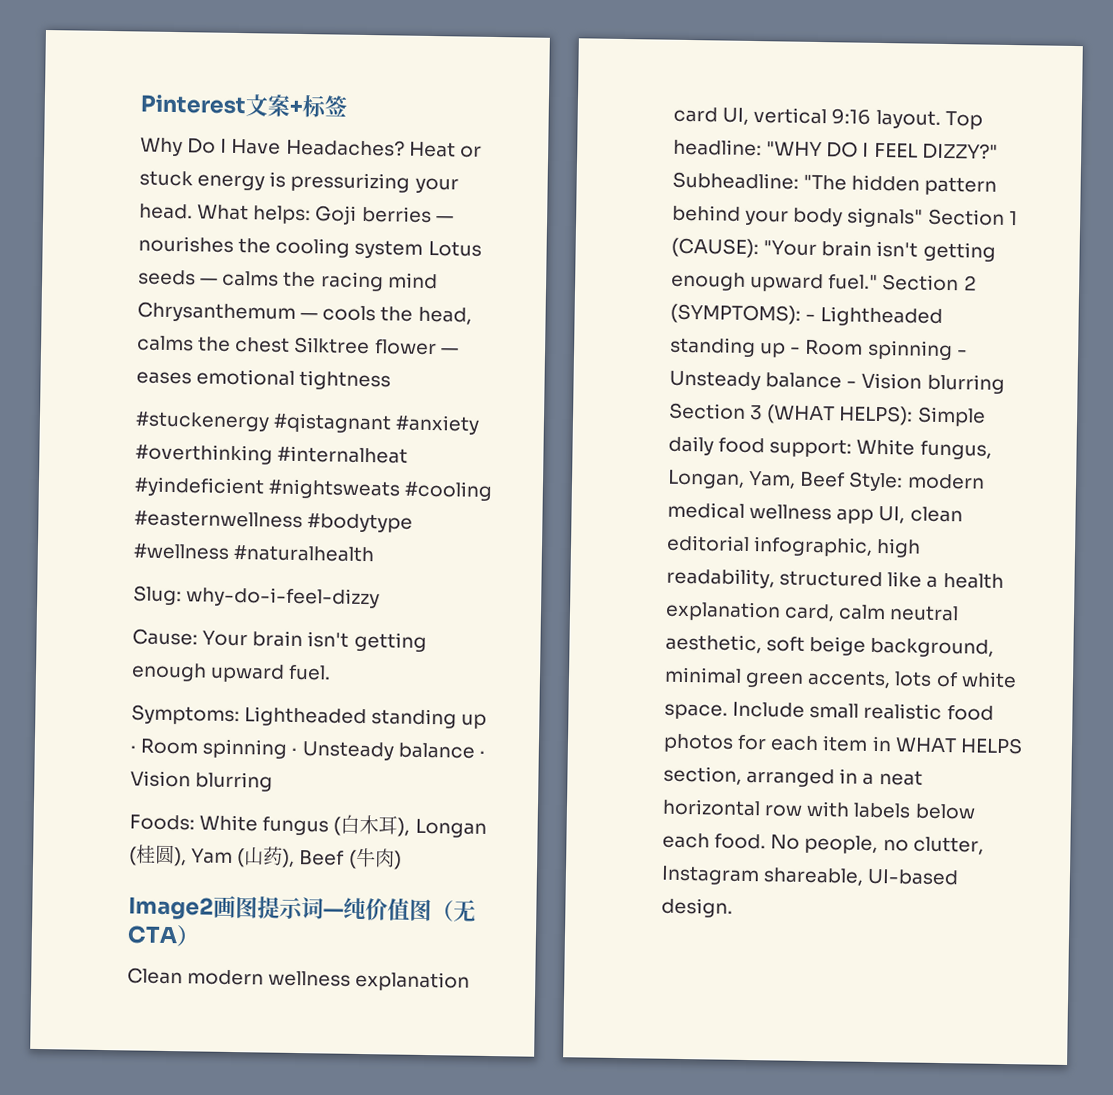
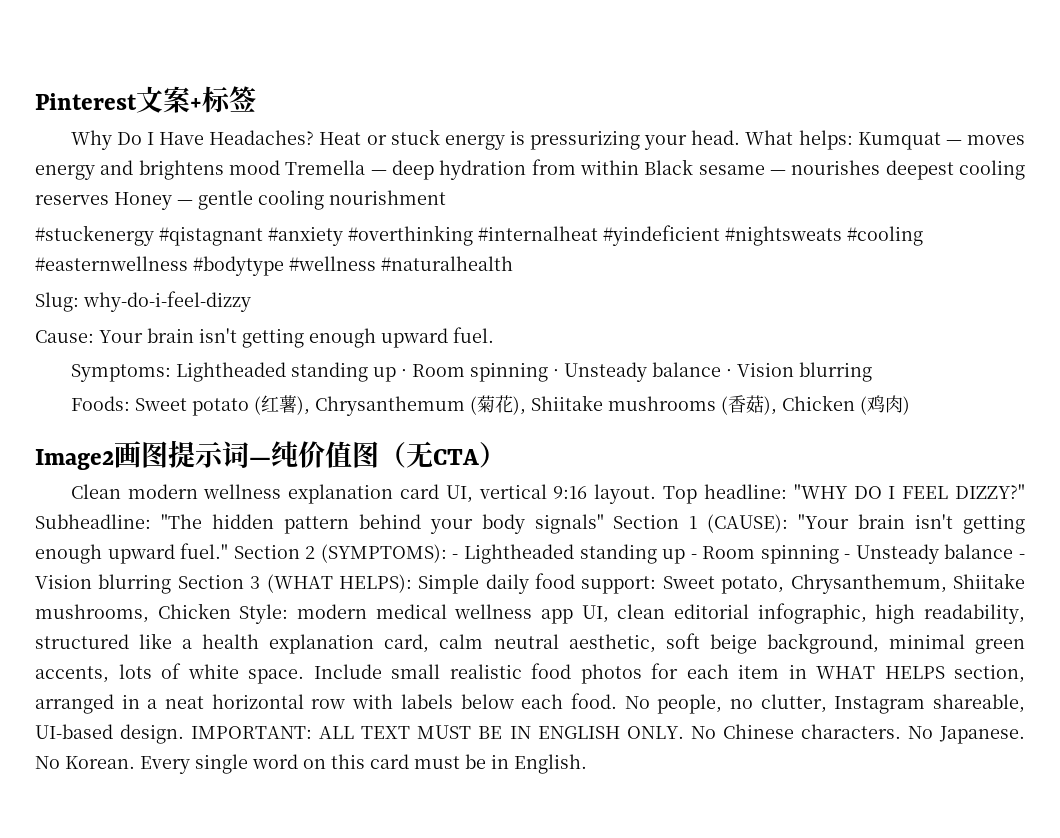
[314,205,454,225] [138,235,482,259] [138,269,438,292] [137,301,472,325] [137,335,459,356] [136,368,392,391] Goji berries — nourishes the cooling system Lotus seeds — calms the racing mind Chrysanthemum — cools the head, calms the chest Silktree flower — eases emotional tightness -> [857,132,1025,150] [35,159,1026,180] [35,190,446,210] Kumquat — moves energy and brightens mood Tremella — deep hydration from within Black sesame — nourishes deepest cooling reserves Honey — gentle cooling nourishment
[199,814,487,838] [129,844,376,869] White fungus (白木耳), Longan (桂圆), Yam (山药), Beef (牛 -> [134,395,885,416] Sweet potato (红薯), Chrysanthemum (菊花), Shiitake mushrooms (香菇), Chicken (鸡
[856,438,992,460] [667,469,846,489] White fungus, Longan, Yam, Beef -> [662,573,1025,594] [35,603,231,623] Sweet potato, Chrysanthemum, Shiitake mushrooms, Chicken
(733, 907) none -> [191,724,1025,744] [35,754,587,774] IMPORTANT: ALL TEXT MUST BE IN ENGLISH ONLY. No Chinese characters. No Japanese. No Korean. Every single word on this card must be in English.

